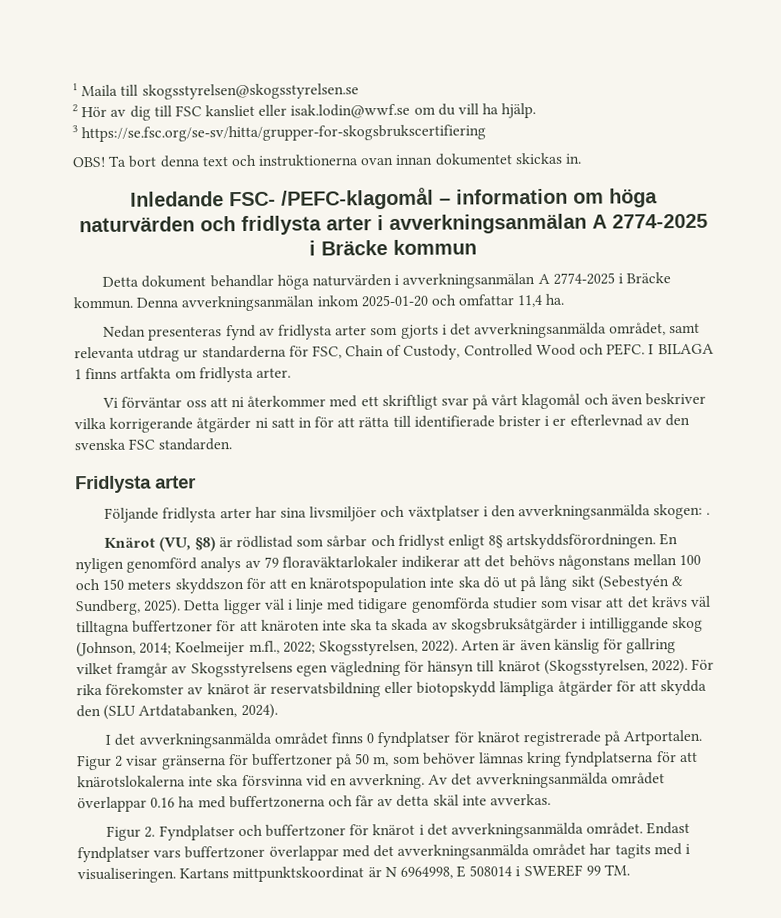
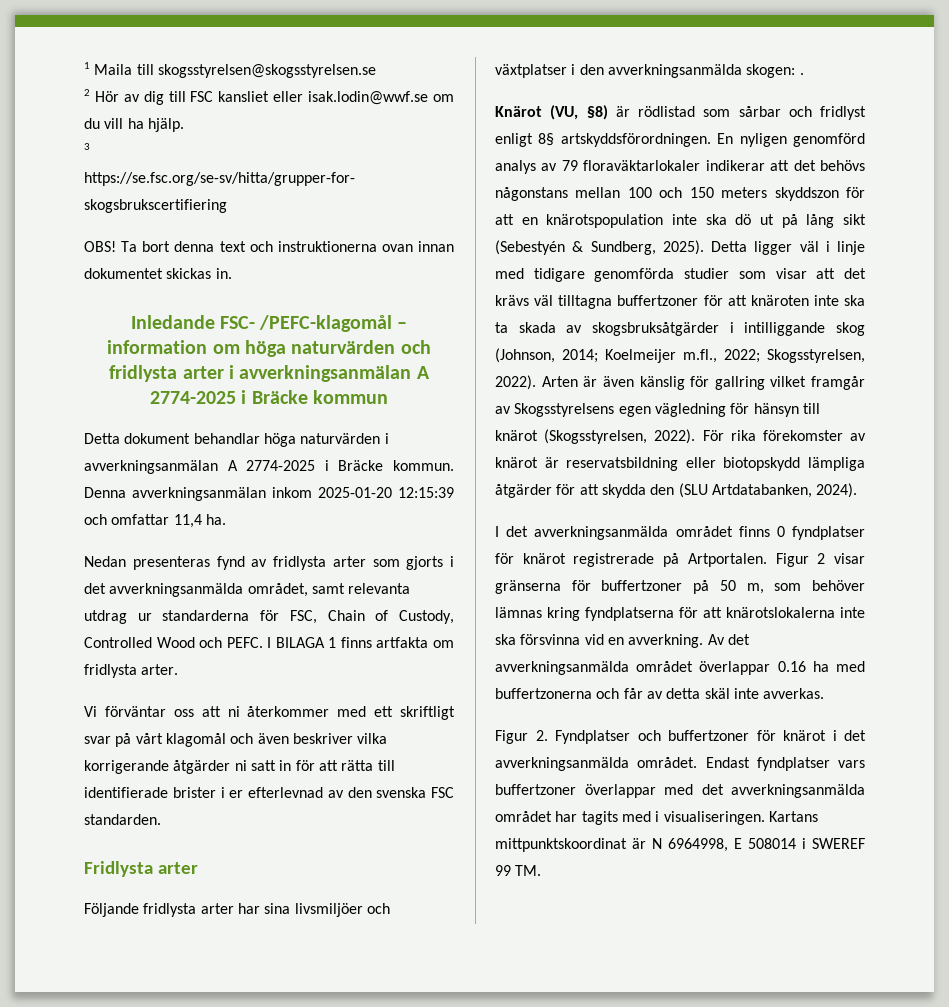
(428, 301) none -> [398,487,454,498] 12:15:39

